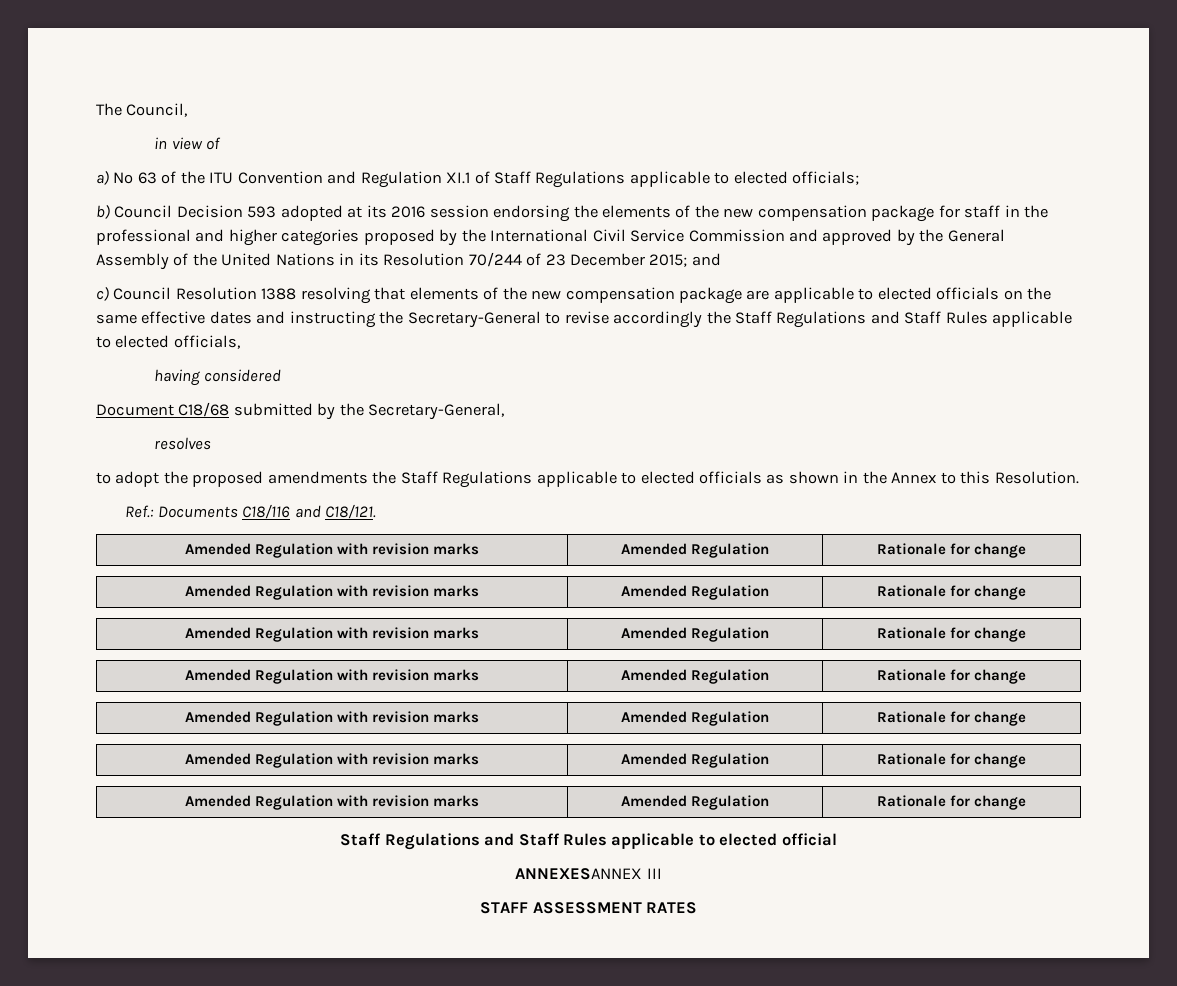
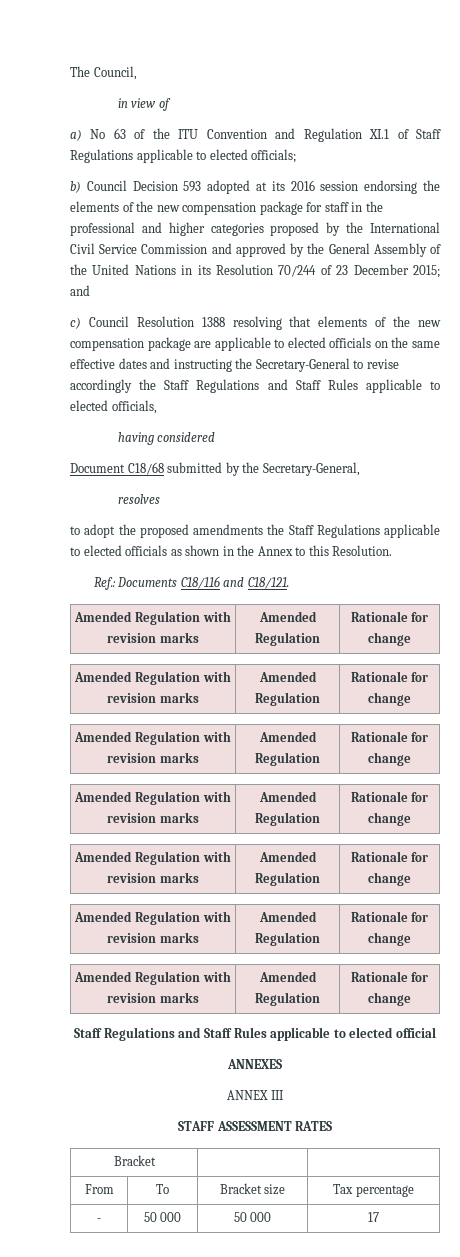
[515,868,643,880] ANNEXESANNEX -> [227,1059,282,1069] [227,1090,269,1100] ANNEXES // ANNEX
(697, 908) none -> [113,1155,156,1166] [84,1184,114,1194] [156,1184,169,1194] [219,1183,286,1195] [333,1184,414,1197] [97,1218,101,1222] [143,1212,182,1222] [233,1212,272,1222] [368,1212,379,1222] // Bracket | | // From | To | Bracket size | Tax percentage // - | 50 000 | 50 000 | 17

